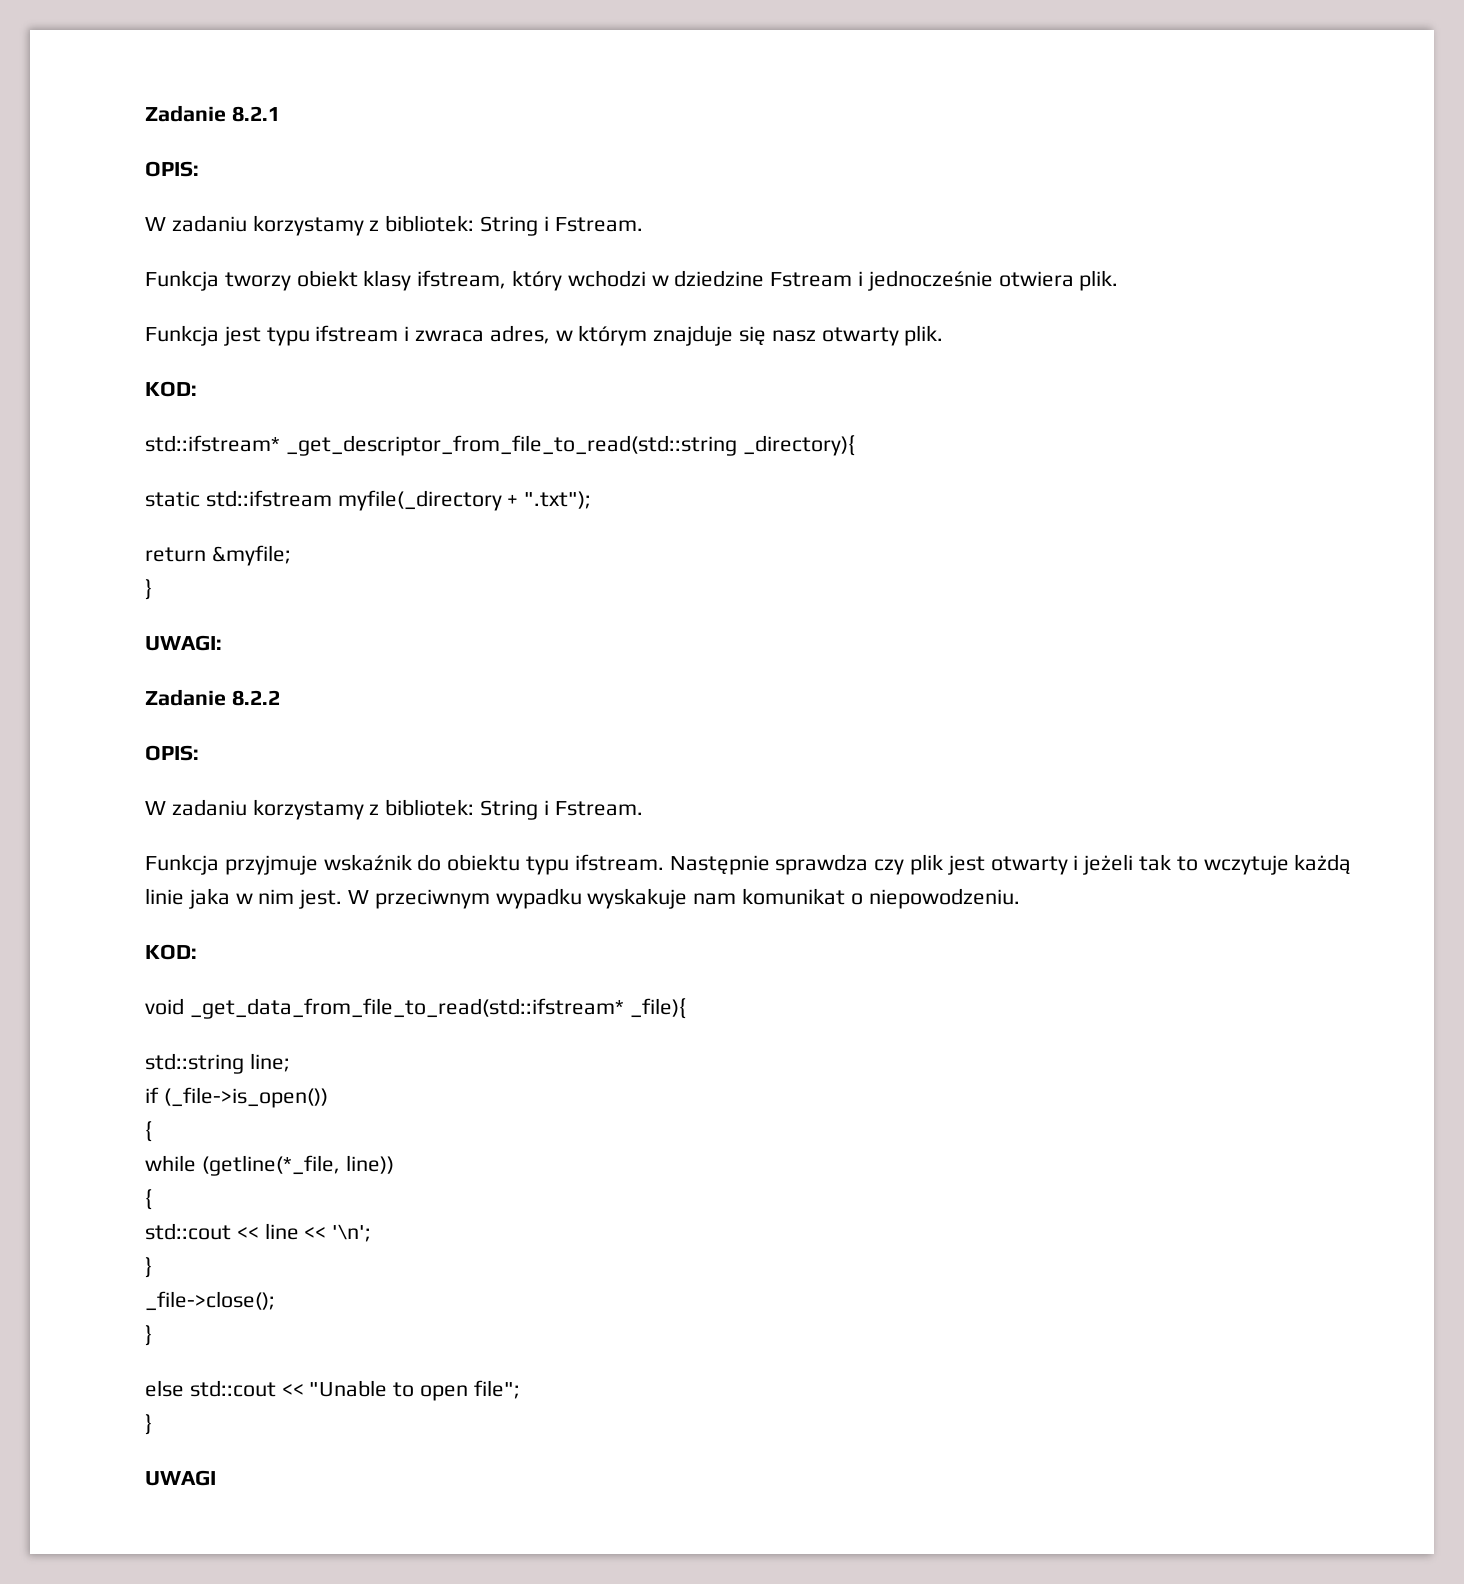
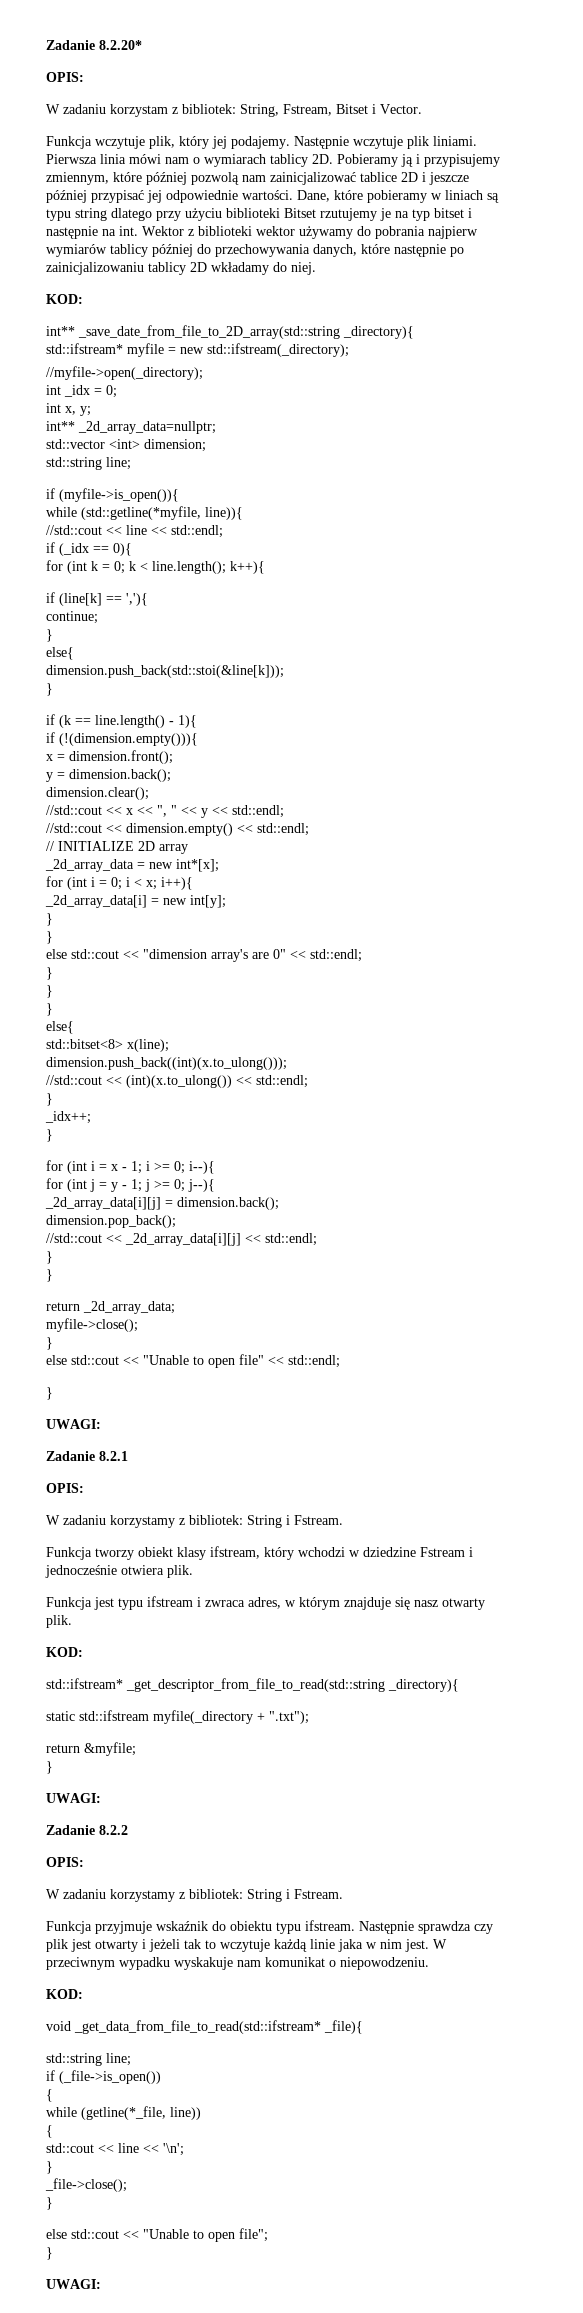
[145,105,226,122] Zadanie -> [46,40,142,50] [46,72,84,82] [46,104,422,117] [46,136,477,149] [46,154,500,167] [46,172,469,185] [46,190,499,203] [46,208,472,221] [46,226,478,239] [46,244,464,257] [46,262,316,275] [46,294,83,304] [46,325,414,339] [46,343,349,357] [46,366,203,380] [46,385,117,398] [46,403,91,416] [46,421,216,434] [46,439,206,452] [46,457,131,470] [46,488,179,502] [46,506,243,520] [46,525,223,538] [46,542,132,556] [46,560,265,574] [46,592,148,606] [46,611,98,624] [46,629,53,642] [46,647,74,660] [46,665,284,678] [46,683,53,696] [46,714,197,728] [46,732,198,746] [46,750,173,764] [46,769,171,782] [46,787,149,800] [46,805,284,818] [46,823,309,836] [46,841,188,854] [45,859,219,872] [46,876,193,890] [45,895,226,908] [46,913,53,926] [46,931,53,944] [46,949,362,962] [46,967,53,980] [46,985,53,998] [46,1003,53,1016] [46,1021,74,1034] [46,1039,169,1052] [46,1057,287,1070] [46,1075,308,1088] [46,1093,53,1106] [45,1111,91,1124] [46,1129,53,1142] [46,1160,215,1174] [46,1178,215,1192] [45,1197,279,1210] [46,1215,176,1228] [46,1233,317,1246] [46,1251,53,1264] [46,1269,53,1282] [46,1301,175,1314] [46,1318,138,1332] [46,1337,53,1350] [46,1354,340,1368] [46,1387,53,1400] [46,1419,101,1429] [46,1451,95,1461] Zadanie 8.2.20* // OPIS: // W zadaniu korzystam z bibliotek: String, Fstream, Bitset i Vector. // Funkcja wczytuje plik, który jej podajemy. Następnie wczytuje plik liniami. Pierwsza linia mówi nam o wymiarach tablicy 2D. Pobieramy ją i przypisujemy zmiennym, które później pozwolą nam zainicjalizować tablice 2D i jeszcze później przypisać jej odpowiednie wartości. Dane, które pobieramy w liniach są typu string dlatego przy użyciu biblioteki Bitset rzutujemy je na typ bitset i następnie na int. Wektor z biblioteki wektor używamy do pobrania najpierw wymiarów tablicy później do przechowywania danych, które następnie po zainicjalizowaniu tablicy 2D wkładamy do niej. // KOD: // int** _save_date_from_file_to_2D_array(std::string _directory){ // std::ifstream* myfile = new std::ifstream(_directory); // //myfile->open(_directory); // int _idx = 0; // int x, y; // int** _2d_array_data=nullptr; // std::vector <int> dimension; // std::string line; // if (myfile->is_open()){ // while (std::getline(*myfile, line)){ // //std::cout << line << std::endl; // if (_idx == 0){ // for (int k = 0; k < line.length(); k++){ // if (line[k] == ','){ // continue; // } // else{ // dimension.push_back(std::stoi(&line[k])); // } // if (k == line.length() - 1){ // if (!(dimension.empty())){ // x = dimension.front(); // y = dimension.back(); // dimension.clear(); // //std::cout << x << ", " << y << std::endl; // //std::cout << dimension.empty() << std::endl; // // INITIALIZE 2D array // _2d_array_data = new int*[x]; // for (int i = 0; i < x; i++){ // _2d_array_data[i] = new int[y]; // } // } // else std::cout << "dimension array's are 0" << std::endl; // } // } // } // else{ // std::bitset<8> x(line); // dimension.push_back((int)(x.to_ulong())); // //std::cout << (int)(x.to_ulong()) << std::endl; // } // _idx++; // } // for (int i = x - 1; i >= 0; i--){ // for (int j = y - 1; j >= 0; j--){ // _2d_array_data[i][j] = dimension.back(); // dimension.pop_back(); // //std::cout << _2d_array_data[i][j] << std::endl; // } // } // return _2d_array_data; // myfile->close(); // } // else std::cout << "Unable to open file" << std::endl; // } // UWAGI: // Zadanie
[145,1470,216,1486] UWAGI -> [46,2279,101,2289] UWAGI:

